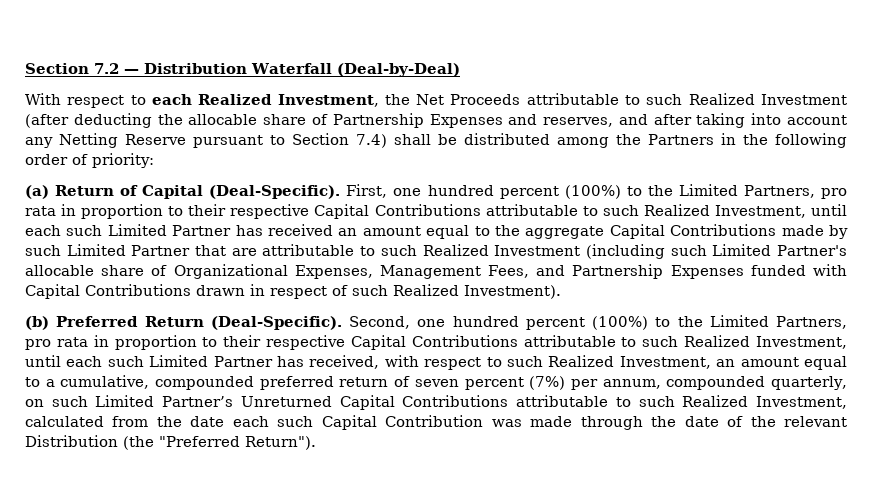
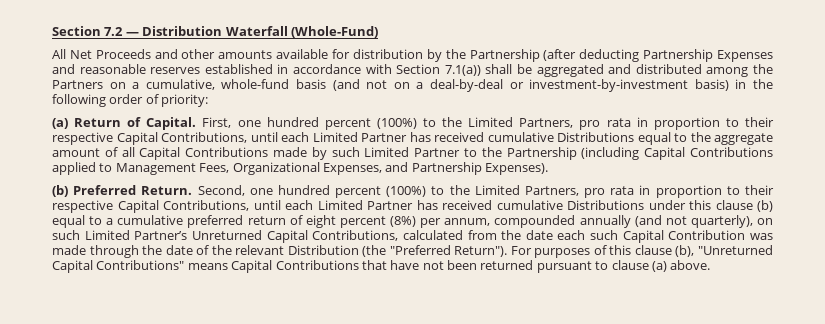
[336,63,460,77] [25,93,847,108] [25,113,848,128] [25,133,714,148] (Deal-by-Deal) // With respect to each Realized Investment, the Net Proceeds attributable to such Realized Investment (after deducting the allocable share of Partnership Expenses and reserves, and after taking into account any Netting Reserve pursuant to Section 7.4) shall be distributed among the Partners -> [290,26,378,38] [52,49,774,62] [52,64,774,77] [52,79,729,92] (Whole-Fund) // All Net Proceeds and other amounts available for distribution by the Partnership (after deducting Partnership Expenses and reasonable reserves established in accordance with Section 7.1(a)) shall be aggregated and distributed among the Partners on a cumulative, whole-fund basis (and not on a deal-by-deal or investment-by-investment basis)
[142,185,341,199] Capital (Deal-Specific). -> [146,117,197,130] Capital.
[374,204,848,218] [25,224,421,236] Contributions attributable to such Realized Investment, until each such Limited Partner has received an amount -> [161,132,634,143] Contributions, until each Limited Partner has received cumulative Distributions
(605, 232) none -> [52,147,135,157] amount of all
[195,244,848,259] [25,264,847,279] [25,284,561,299] that are attributable to such Realized Investment (including such Limited Partner's allocable share of Organizational Expenses, Management Fees, and Partnership Expenses funded with Capital Contributions drawn in respect of such Realized Investment). -> [464,147,773,160] [52,162,548,175] to the Partnership (including Capital Contributions applied to Management Fees, Organizational Expenses, and Partnership Expenses).
[144,316,342,330] Return (Deal-Specific). -> [141,186,193,195] Return.
[411,335,847,349] [25,355,799,370] Contributions attributable to such Realized Investment, until each such Limited Partner has received, with respect to such Realized Investment, an amount -> [163,200,773,212] Contributions, until each Limited Partner has received cumulative Distributions under this clause (b)
[60,375,255,390] cumulative, compounded -> [117,215,184,225] cumulative
[414,376,848,390] seven percent (7%) per annum, compounded quarterly, -> [305,215,753,228] eight percent (8%) per annum, compounded annually (and not quarterly),
[402,395,848,409] Contributions attributable to such Realized Investment, -> [312,230,399,241] Contributions,
(316, 443) none -> [510,245,773,258] [52,260,711,273] For purposes of this clause (b), "Unreturned Capital Contributions" means Capital Contributions that have not been returned pursuant to clause (a) above.

